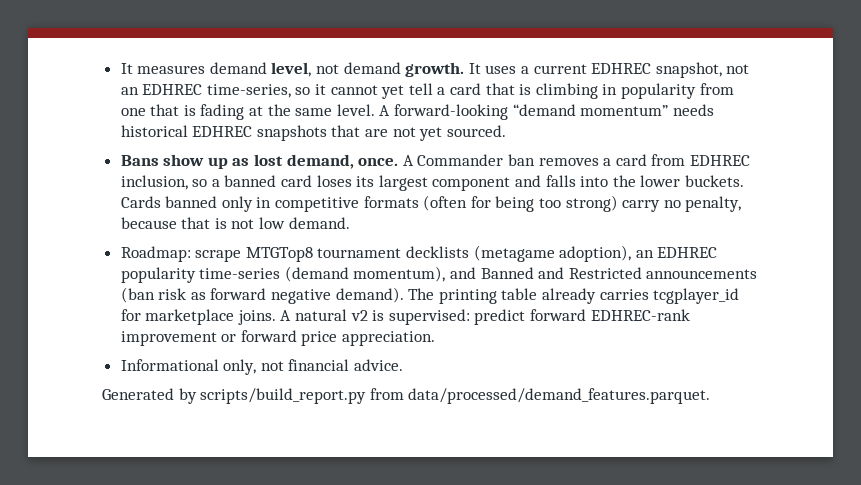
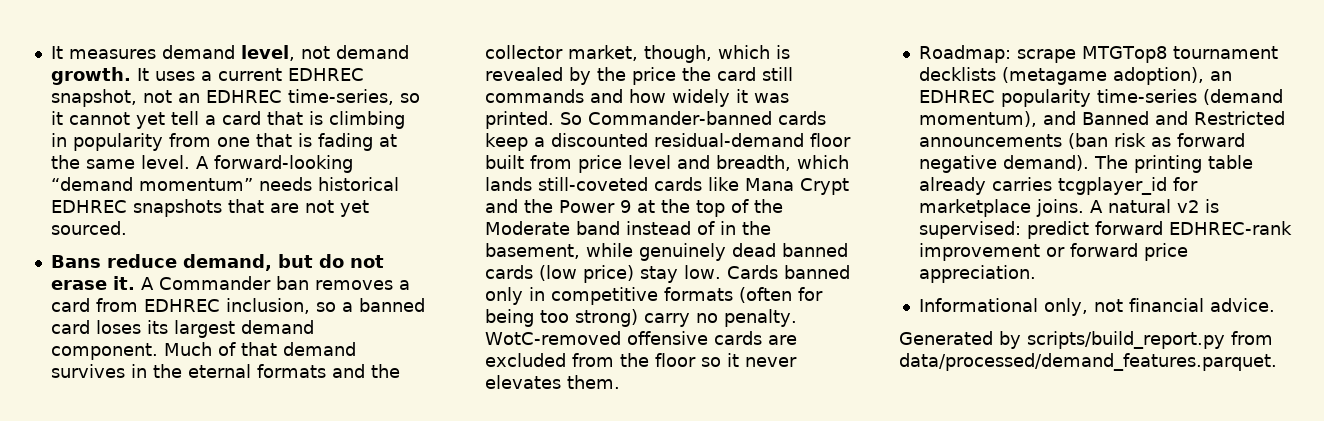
[163,154,399,169] show up as lost demand, once. -> [106,254,384,271] [50,276,135,290] reduce demand, but do not erase it.
[432,175,744,191] component and falls into the lower buckets. -> [240,320,314,334] [50,342,356,360] [50,364,400,378] [484,45,790,63] [484,67,793,85] [484,89,789,107] [484,111,826,129] [484,133,851,151] [484,155,849,173] [484,177,849,195] [484,199,783,217] [484,221,771,235] [484,243,848,261] [484,265,721,283] demand component. Much of that demand survives in the eternal formats and the collector market, though, which is revealed by the price the card still commands and how widely it was printed. So Commander-banned cards keep a discounted residual-demand floor built from price level and breadth, which lands still-coveted cards like Mana Crypt and the Power 9 at the top of the Moderate band instead of in the basement, while genuinely dead banned cards (low price) stay low.
[685,196,742,212] [120,217,350,229] penalty, because that is not low demand. -> [723,309,797,327] [484,331,797,345] [484,353,797,367] [484,375,620,389] penalty. WotC-removed offensive cards are excluded from the floor so it never elevates them.

